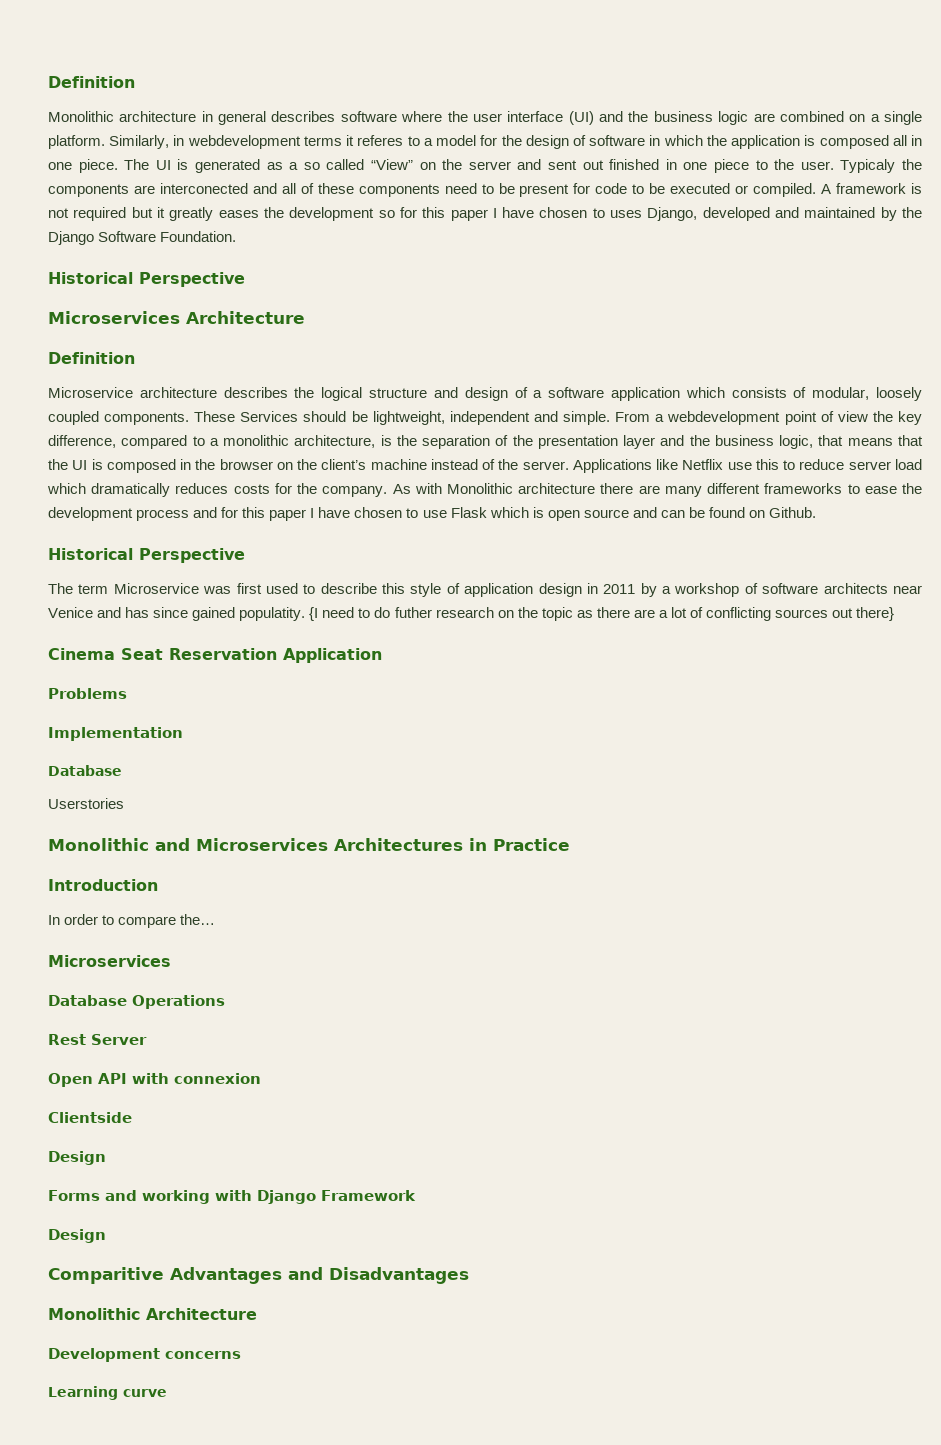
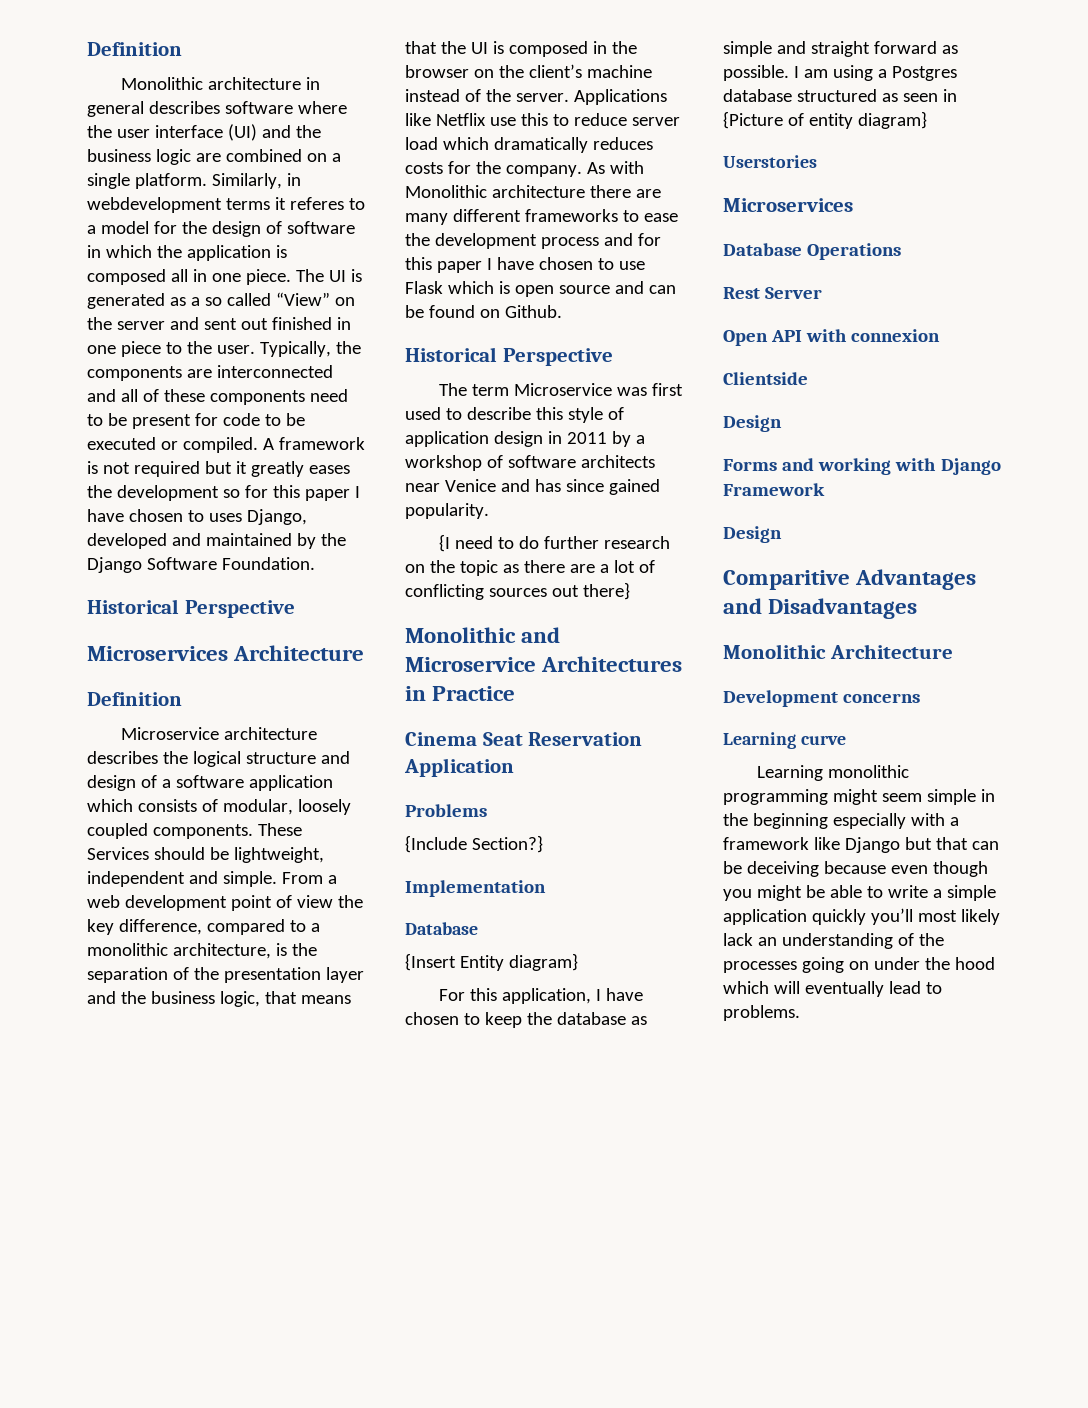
[840,159,896,173] Typicaly -> [259,341,331,357] Typically,
[159,183,248,194] interconected -> [216,365,333,378] interconnected
[667,411,781,425] webdevelopment -> [87,895,227,911] web development
[239,607,306,621] populatity. -> [405,503,489,519] popularity. //
[394,607,432,618] futher -> [543,536,599,549] further
(895, 614) none -> [405,627,561,643] [405,656,683,672] [405,686,516,701] // Monolithic and Microservice Architectures in Practice
(127, 693) none -> [405,835,543,853] // {Include Section?}
[48,798,124,809] [48,838,570,851] [48,879,158,891] [48,914,216,928] Userstories // Monolithic and Microservices Architectures in Practice // Introduction // In order to compare the… -> [405,953,578,971] [438,988,643,1004] [405,1012,647,1028] [723,41,958,57] [723,65,957,81] [723,89,957,102] [723,111,927,129] [723,155,817,168] {Insert Entity diagram} // For this application, I have chosen to keep the database as simple and straight forward as possible. I am using a Postgres database structured as seen in {Picture of entity diagram} // Userstories
(167, 1393) none -> [756,765,909,781] [723,789,995,805] [723,813,959,829] [723,837,999,853] [723,861,988,877] [723,885,996,901] [723,908,1000,925] [723,933,944,949] [723,957,995,973] [723,981,942,997] [723,1005,800,1021] // Learning monolithic programming might seem simple in the beginning especially with a framework like Django but that can be deceiving because even though you might be able to write a simple application quickly you’ll most likely lack an understanding of the processes going on under the hood which will eventually lead to problems.

